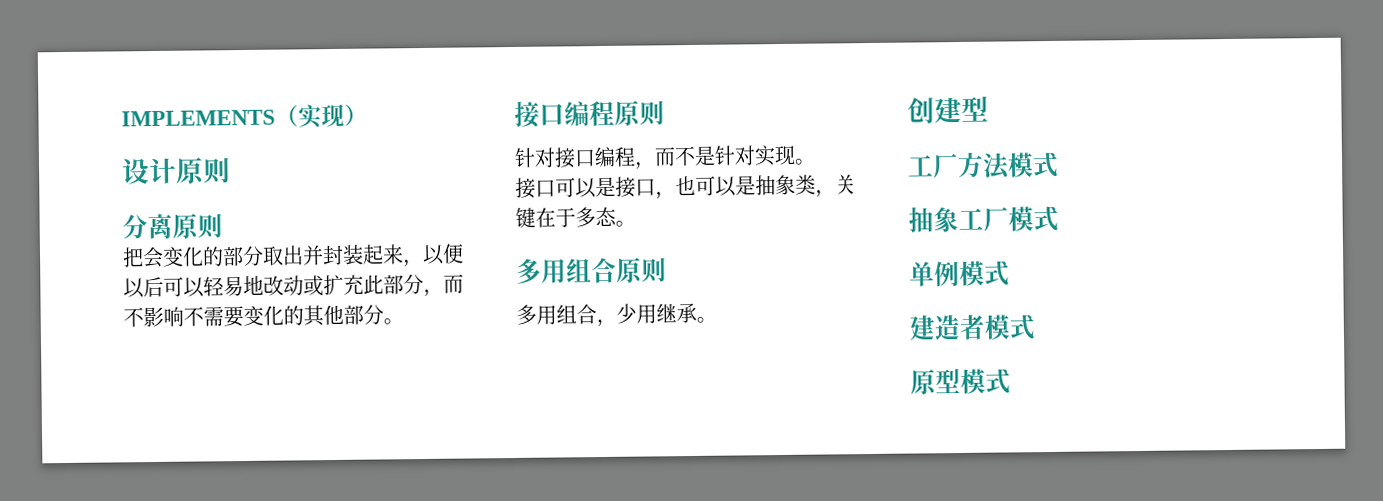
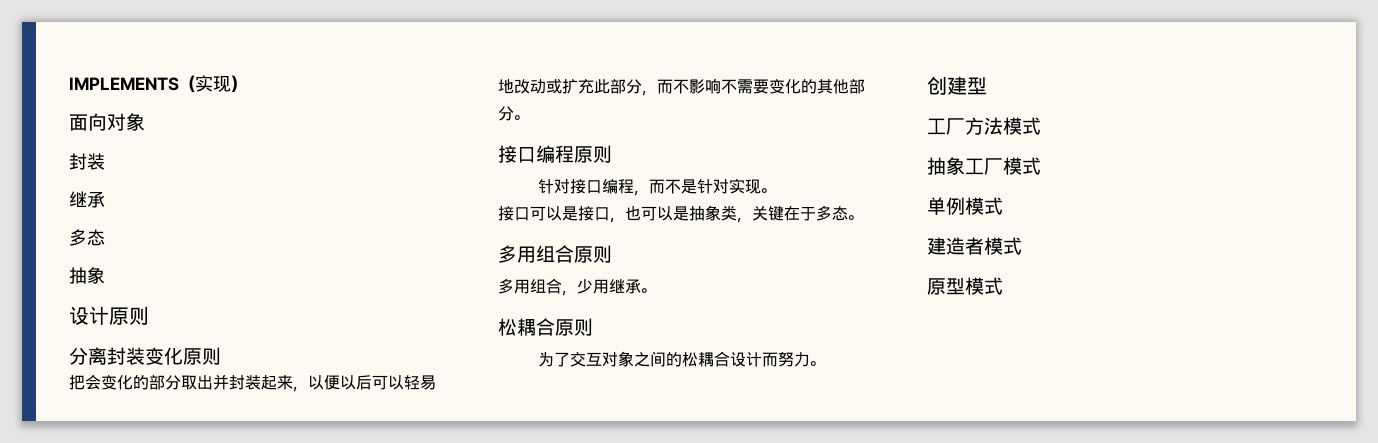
(368, 114) none -> [69,113,145,131] [69,153,105,170] [69,191,105,208] [69,229,105,246] [69,267,105,284] // 面向对象 // 封装 // 继承 // 多态 // 抽象
(173, 226) none -> [107,347,183,365] 封装变化
(717, 319) none -> [498,318,593,336] [538,351,826,367] // 松耦合原则 // 为了交互对象之间的松耦合设计而努力。

